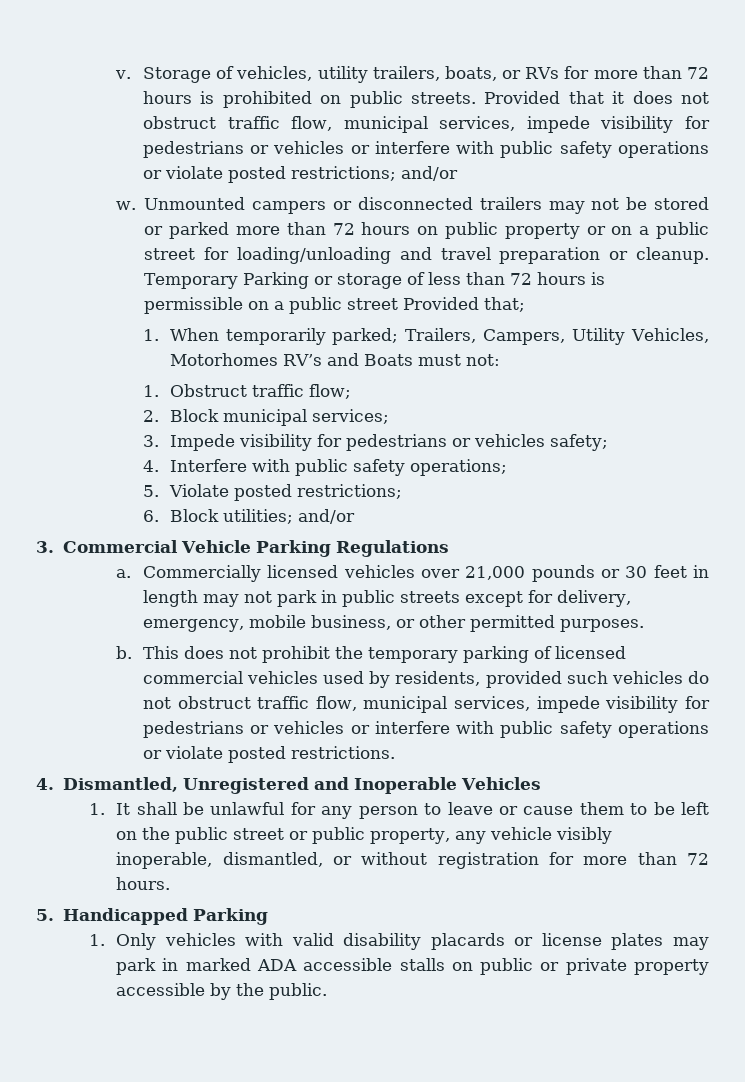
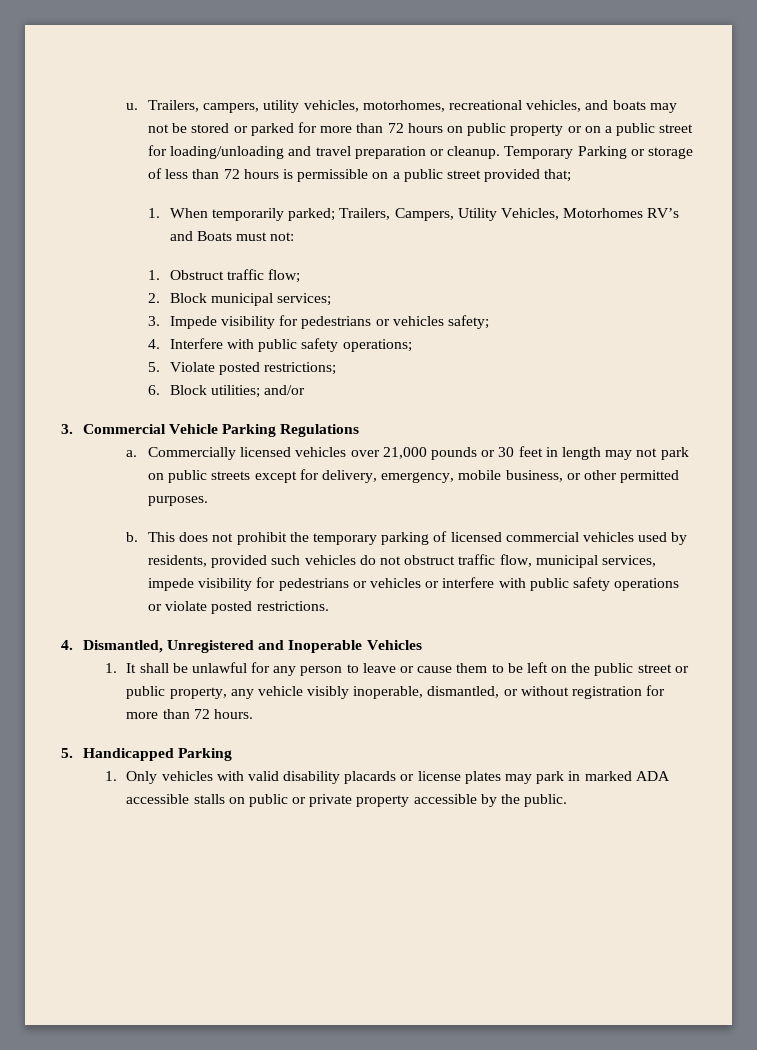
[115,66,709,83] [142,91,710,108] [142,116,710,133] [142,141,710,158] [142,166,458,183] [116,197,542,214] v. Storage of vehicles, utility trailers, boats, or RVs for more than 72 hours is prohibited on public streets. Provided that it does not obstruct traffic flow, municipal services, impede visibility for pedestrians or vehicles or interfere with public safety operations or violate posted restrictions; and/or // w. Unmounted campers or disconnected trailers -> [126,100,646,113] u. Trailers, campers, utility vehicles, motorhomes, recreational vehicles, and boats
(230, 230) none -> [298,122,318,133] for
[403,297,480,310] Provided -> [484,169,541,182] provided
[320,590,337,603] in -> [148,473,165,480] on

